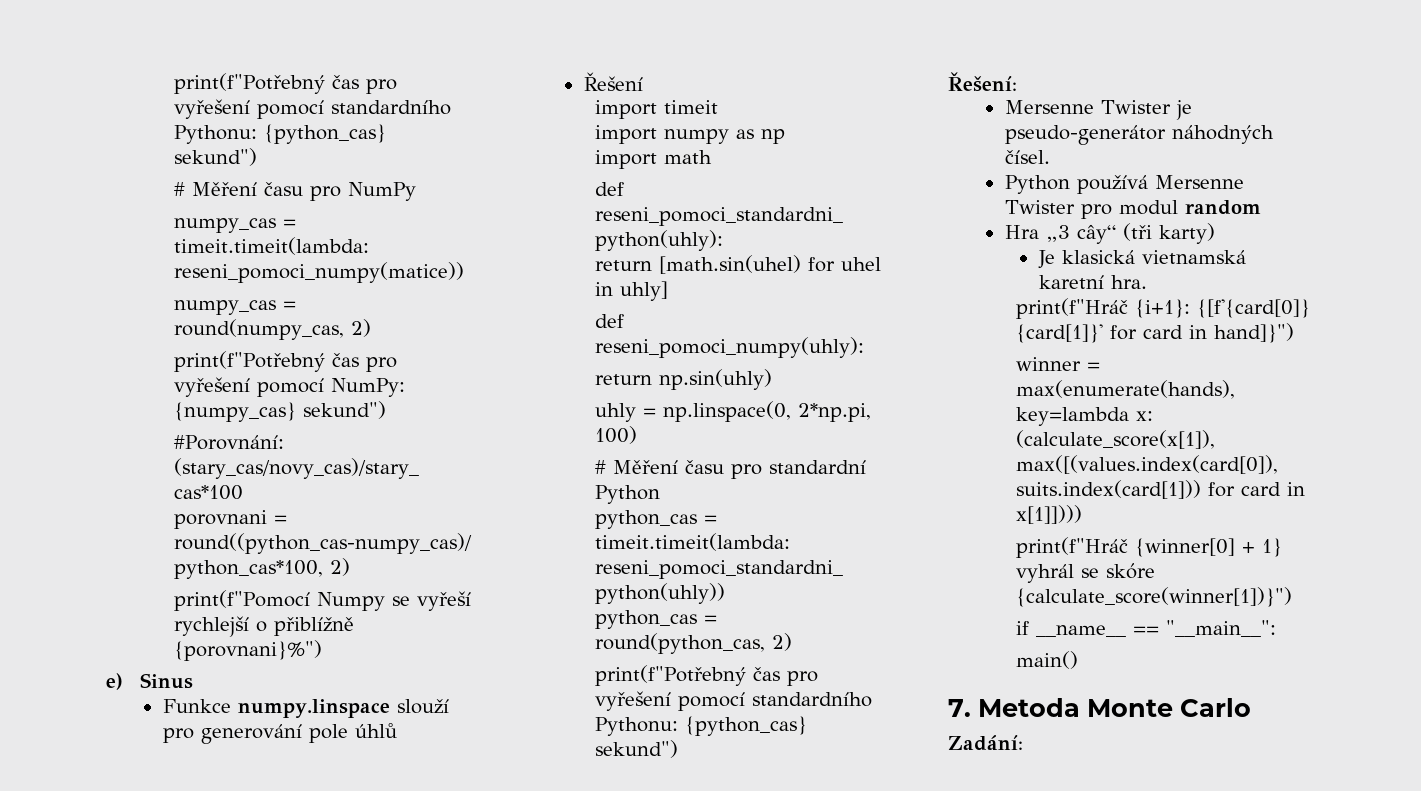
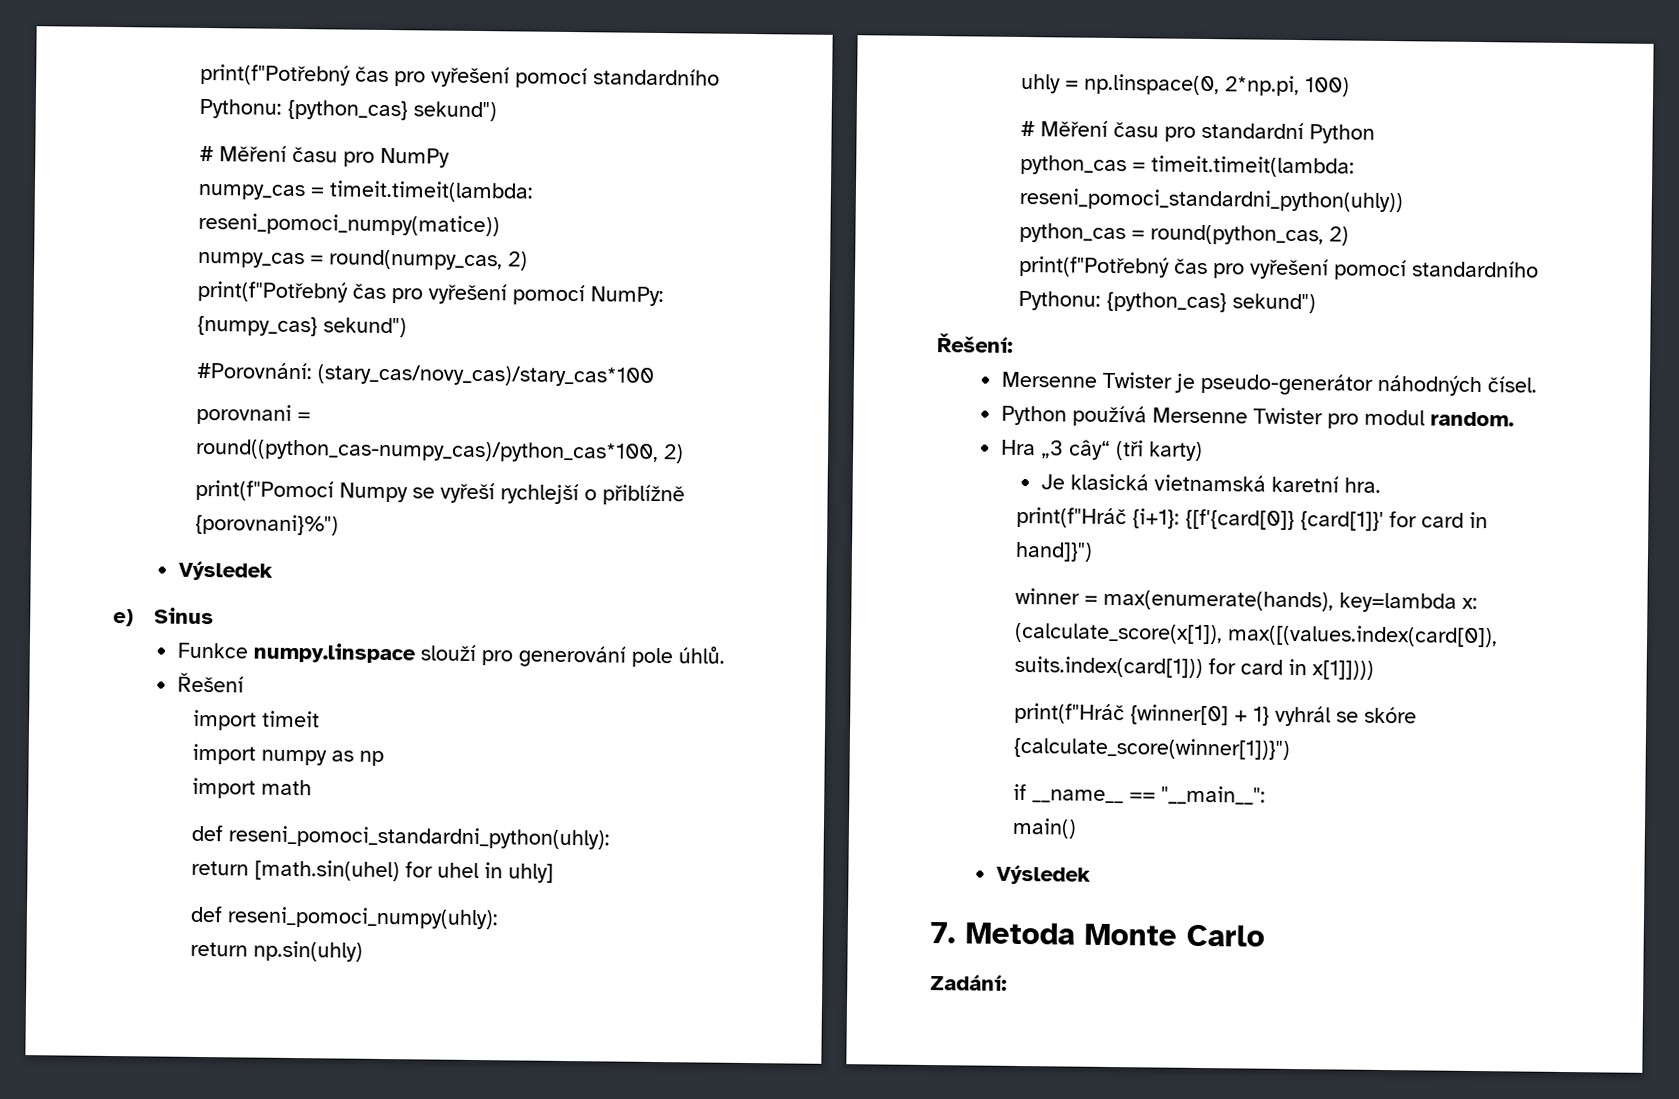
(323, 650) none -> [177,560,273,581] // Výsledek
[354,723,397,738] úhlů -> [677,646,725,664] úhlů.
[1184,200,1261,215] random -> [1429,411,1514,427] random.
(1079, 660) none -> [995,864,1091,885] // Výsledek

